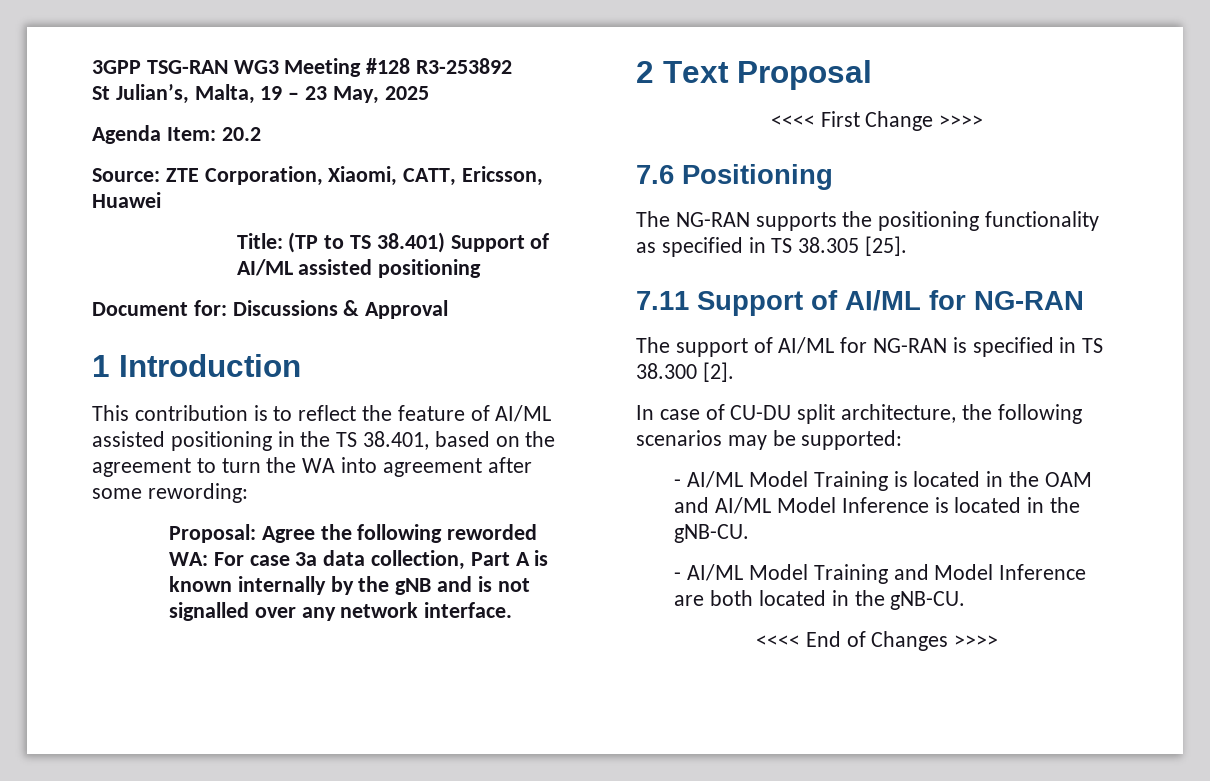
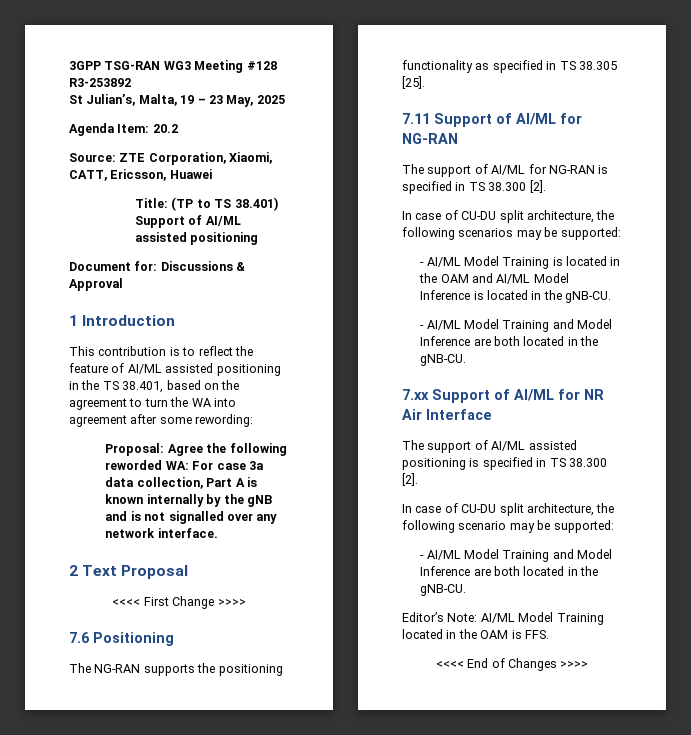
(966, 600) none -> [402,389,604,403] [402,409,492,420] [402,440,577,453] [402,457,607,470] [402,473,418,486] [402,503,615,516] [402,520,614,533] [420,549,613,562] [420,566,599,576] [420,584,467,596] [402,612,604,625] [402,629,549,639] // 7.xx Support of AI/ML for NR Air Interface // The support of AI/ML assisted positioning is specified in TS 38.300 [2]. // In case of CU-DU split architecture, the following scenario may be supported: // - AI/ML Model Training and Model Inference are both located in the gNB-CU. // Editor’s Note: AI/ML Model Training located in the OAM is FFS.

